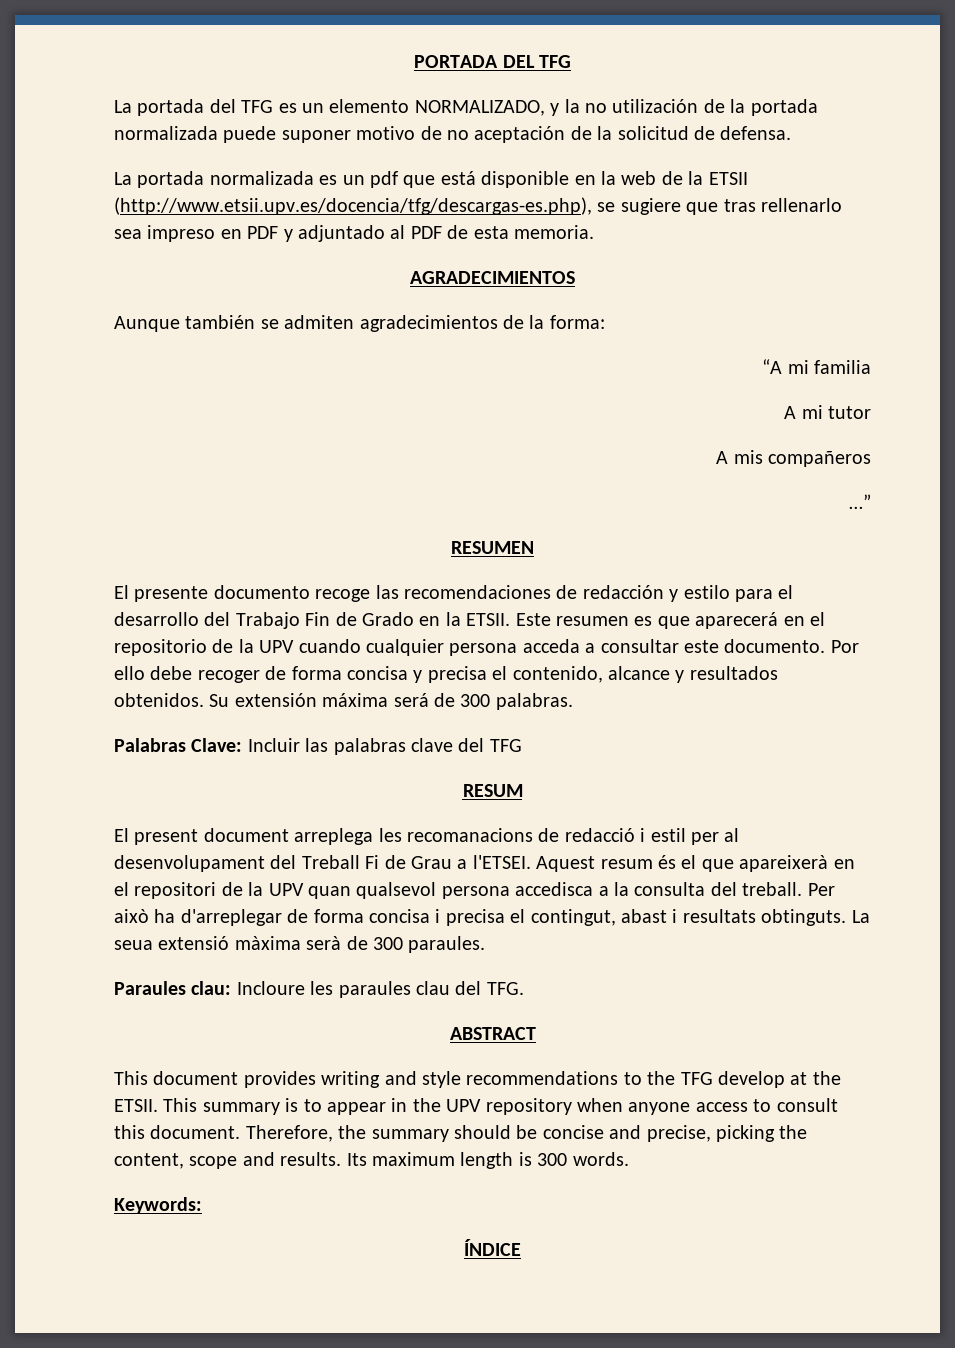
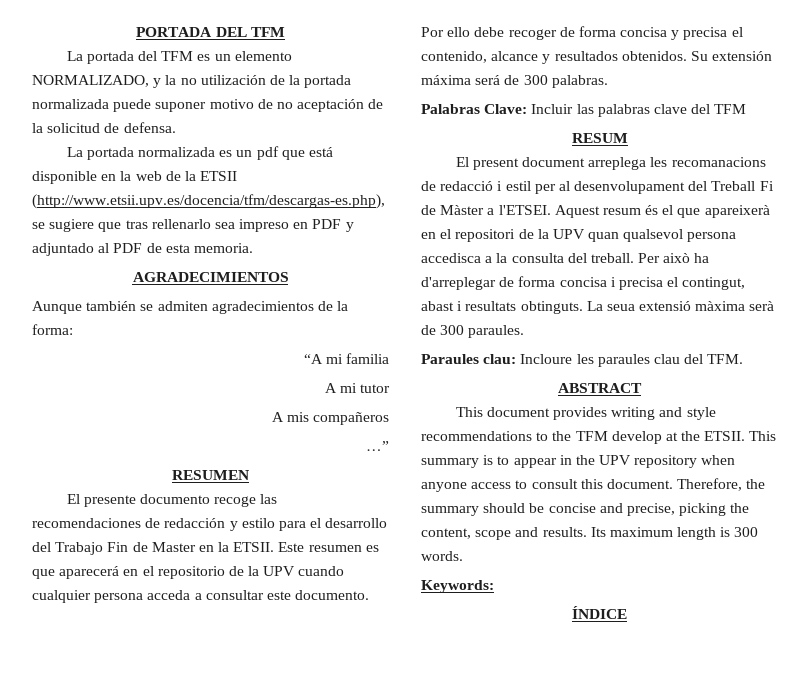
[538,55,571,68] TFG -> [250,27,285,37] TFM
[241,100,274,113] TFG -> [161,51,194,61] TFM
[114,197,592,215] (http://www.etsii.upv.es/docencia/tfg/descargas-es.php), -> [32,194,385,209] (http://www.etsii.upv.es/docencia/tfm/descargas-es.php),
[362,612,414,626] Grado -> [151,542,196,552] Master
[489,739,522,752] TFG -> [714,104,747,114] TFM
[411,856,452,869] Grau -> [440,205,485,215] Màster
[486,982,524,995] TFG. -> [707,354,744,364] TFM.
[680,1072,713,1085] TFG -> [575,431,608,441] TFM

